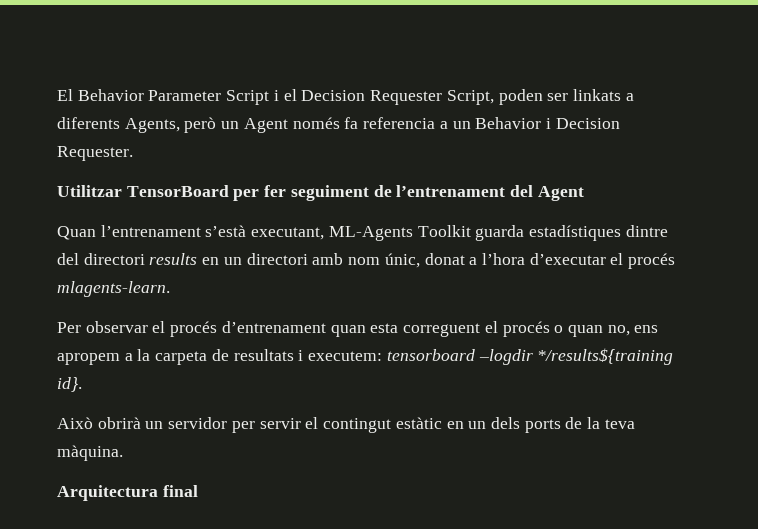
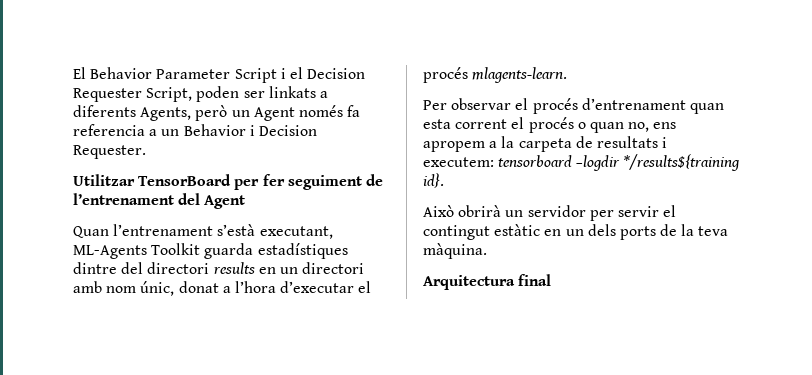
[403,323,481,337] correguent -> [455,119,508,129] corrent

